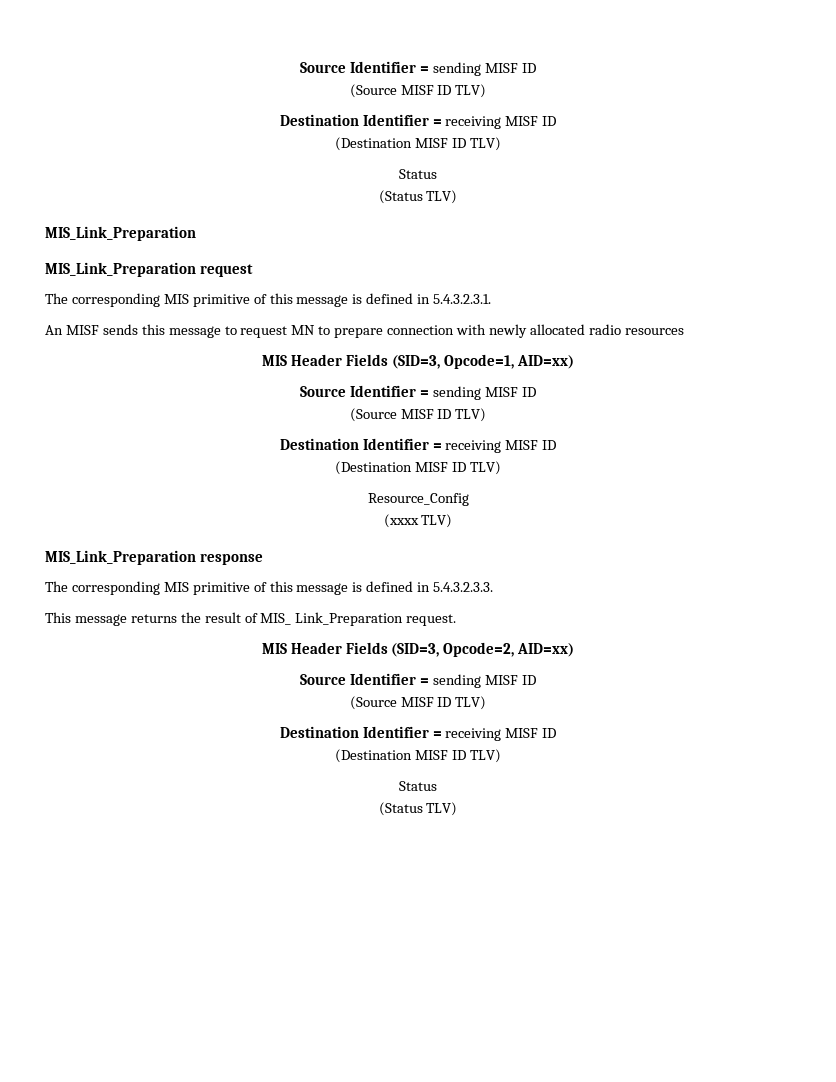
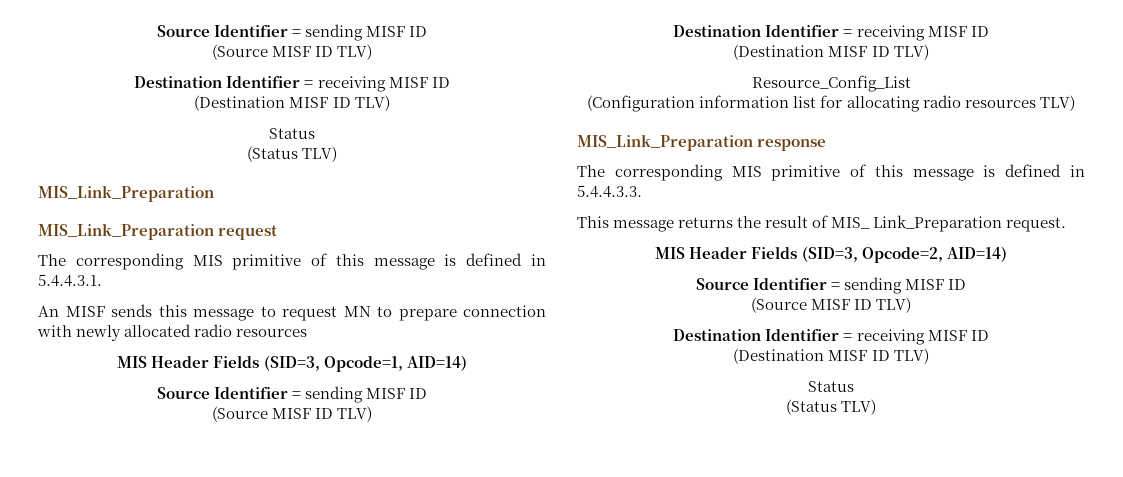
[433,294,492,304] 5.4.3.2.3.1. -> [38,274,102,287] 5.4.4.3.1.
[516,355,574,369] AID=xx) -> [406,355,467,371] AID=14)
[367,493,469,506] [383,514,419,528] Resource_Config // (xxxx -> [751,75,911,92] [587,95,1036,112] Resource_Config_List // (Configuration information list for allocating radio resources
[433,582,494,592] 5.4.3.2.3.3. -> [577,185,642,198] 5.4.4.3.3.
[517,643,575,657] AID=xx) -> [946,246,1007,262] AID=14)

